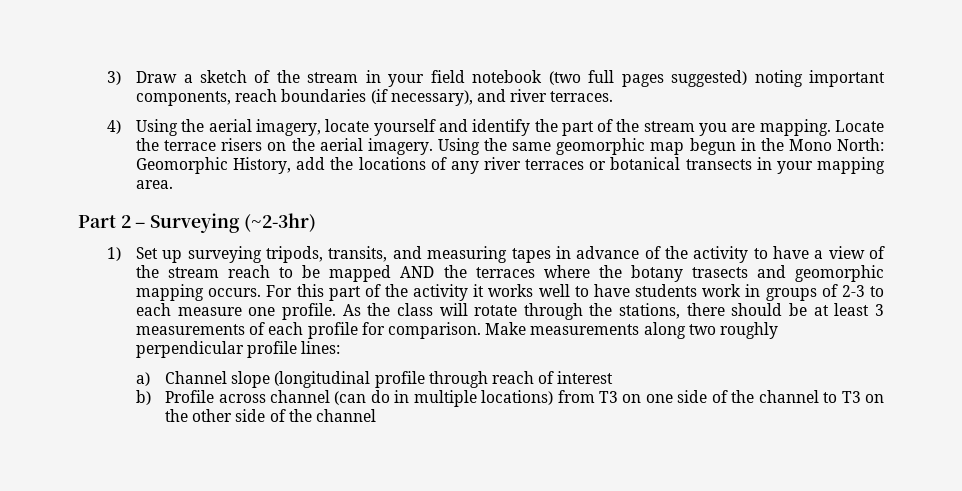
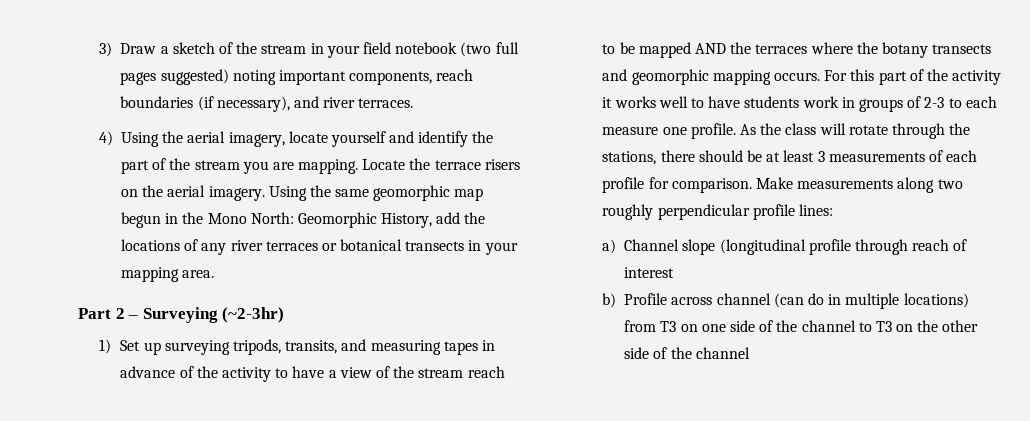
[691,267,748,278] trasects -> [932,44,992,54] transects

